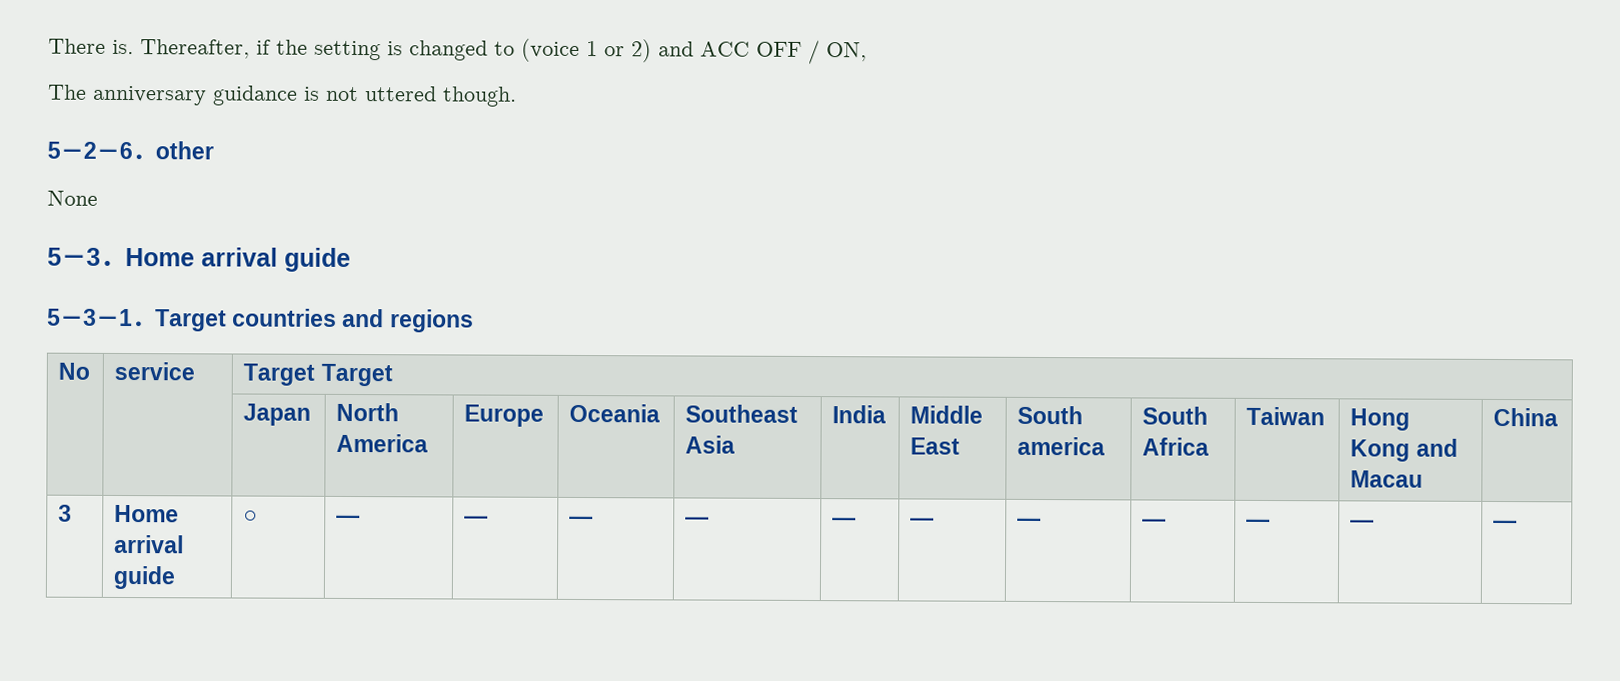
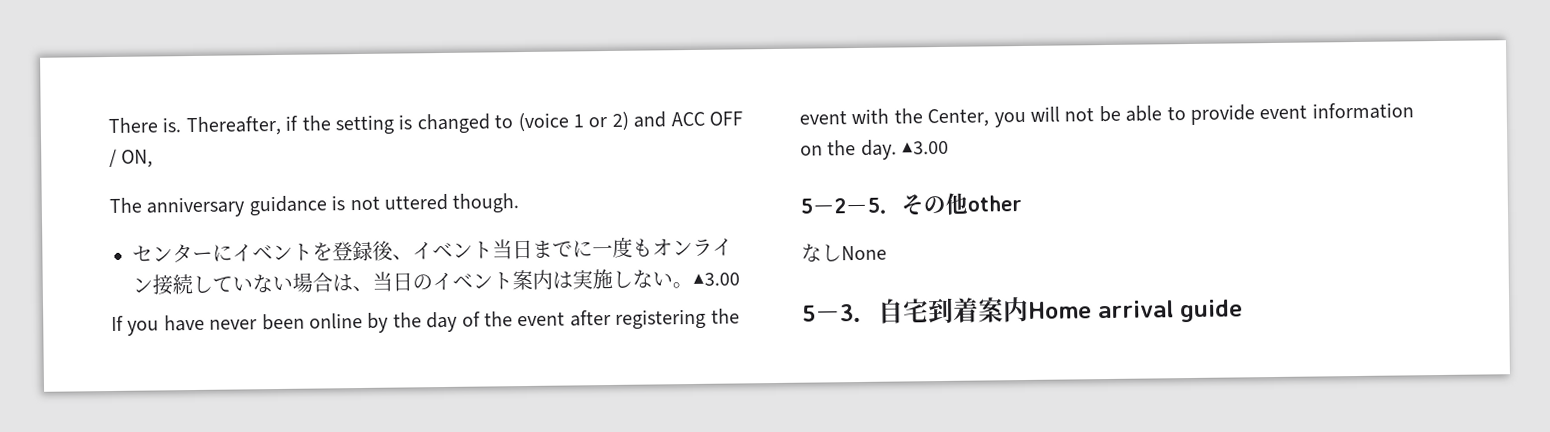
(517, 96) none -> [132,236,733,263] [132,268,740,296] [111,308,740,336] [799,102,1414,128] [800,139,950,160] // センターにイベントを登録後、イベント当日までに一度もオンライン接続していない場合は、当日のイベント案内は実施しない。▲3.00 // If you have never been online by the day of the event after registering the event with the Center, you will not be able to provide event information on the day. ▲3.00
[119,141,156,160] 6． -> [867,192,968,216] 5．その他
(214, 150) none -> [801,243,842,262] なし
[125,247,351,272] [47,308,474,333] [58,362,91,380] [114,361,196,381] [243,363,393,387] [243,403,312,426] [336,402,400,422] [336,433,429,453] [464,404,545,427] [569,403,661,423] [685,404,799,423] [685,435,736,454] [832,405,887,424] [910,405,984,424] [910,437,961,455] [1017,405,1084,425] [1017,436,1106,456] [1142,406,1209,425] [1142,437,1210,456] [1246,406,1326,426] [1350,408,1411,431] [1350,438,1458,462] [1350,470,1424,488] [1493,407,1559,427] [58,504,73,522] [114,504,180,523] [114,534,185,554] [113,565,177,590] [243,510,259,523] [336,514,361,524] [464,515,489,524] [569,515,594,525] [685,516,710,525] [832,517,857,526] [910,517,935,526] [1017,517,1042,527] [1142,518,1167,527] [1246,518,1271,528] [1350,519,1375,528] [1493,519,1518,529] Home arrival guide // 5－3－1．Target countries and regions // No | service | Target Target // | | Japan | North America | Europe | Oceania | Southeast Asia | India | Middle East | South america | South Africa | Taiwan | Hong Kong and Macau | China // 3 | Home arrival guide | ○ | ― | ― | ― | ― | ― | ― | ― | ― | ― | ― | ― -> [878,296,1243,324] 自宅到着案内Home arrival guide

